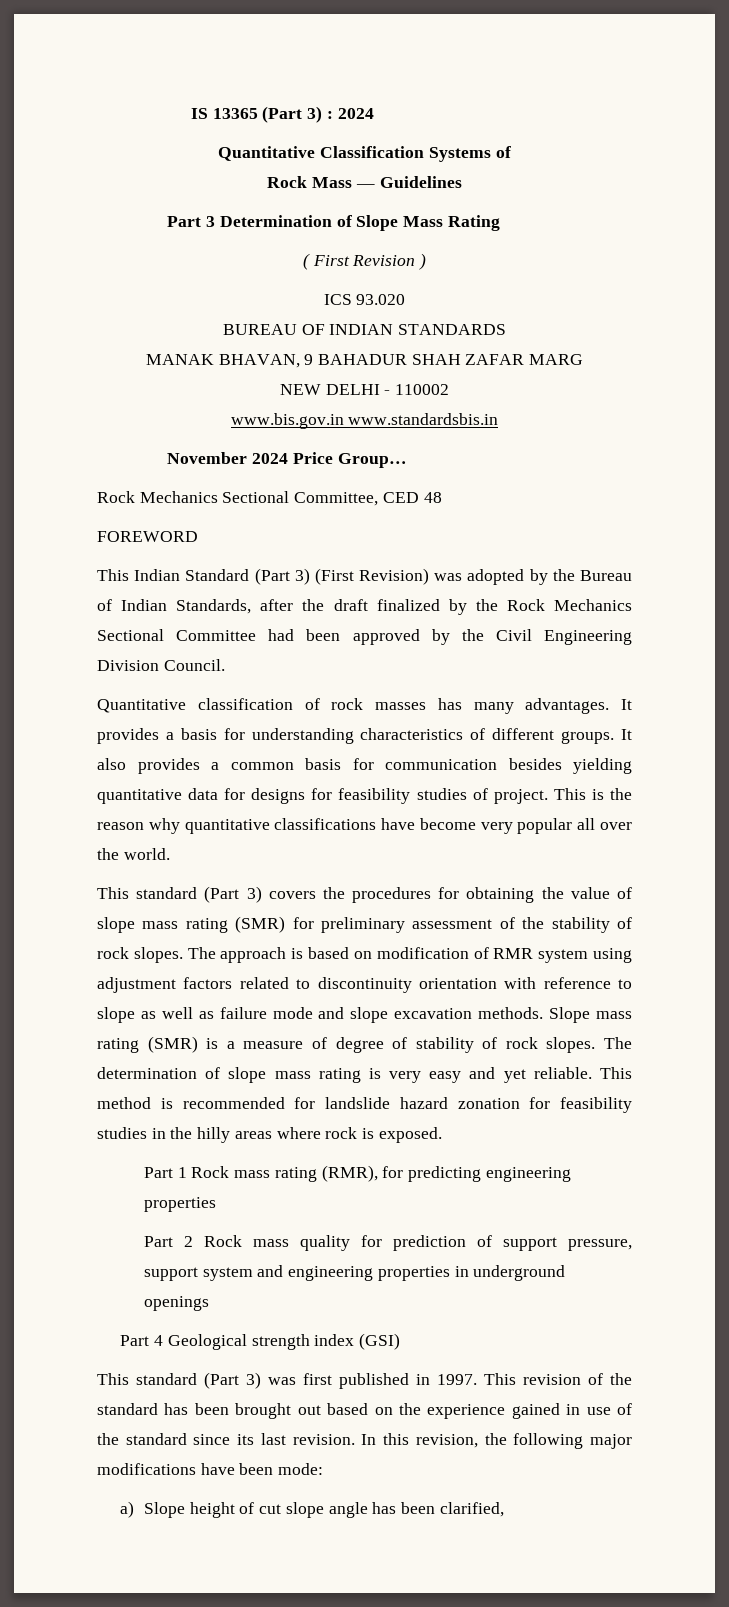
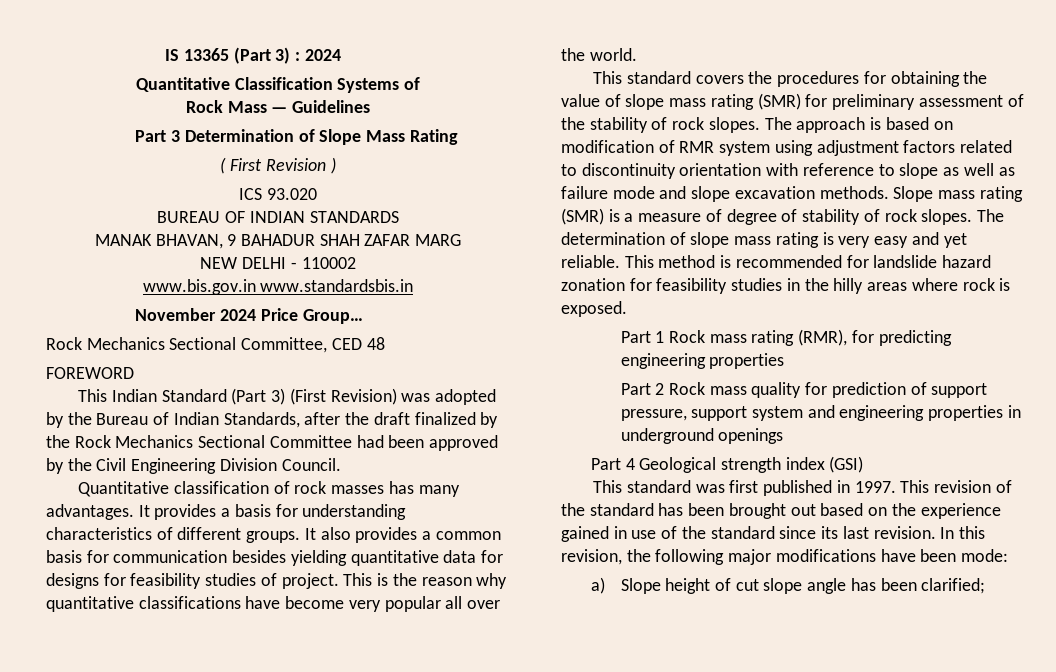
[204,886,262,903] (Part 3) -> (691, 77) none
[204,1372,261,1389] (Part 3) -> (691, 486) none
[439,1502,504,1517] clarified, -> [921,578,986,594] clarified;

